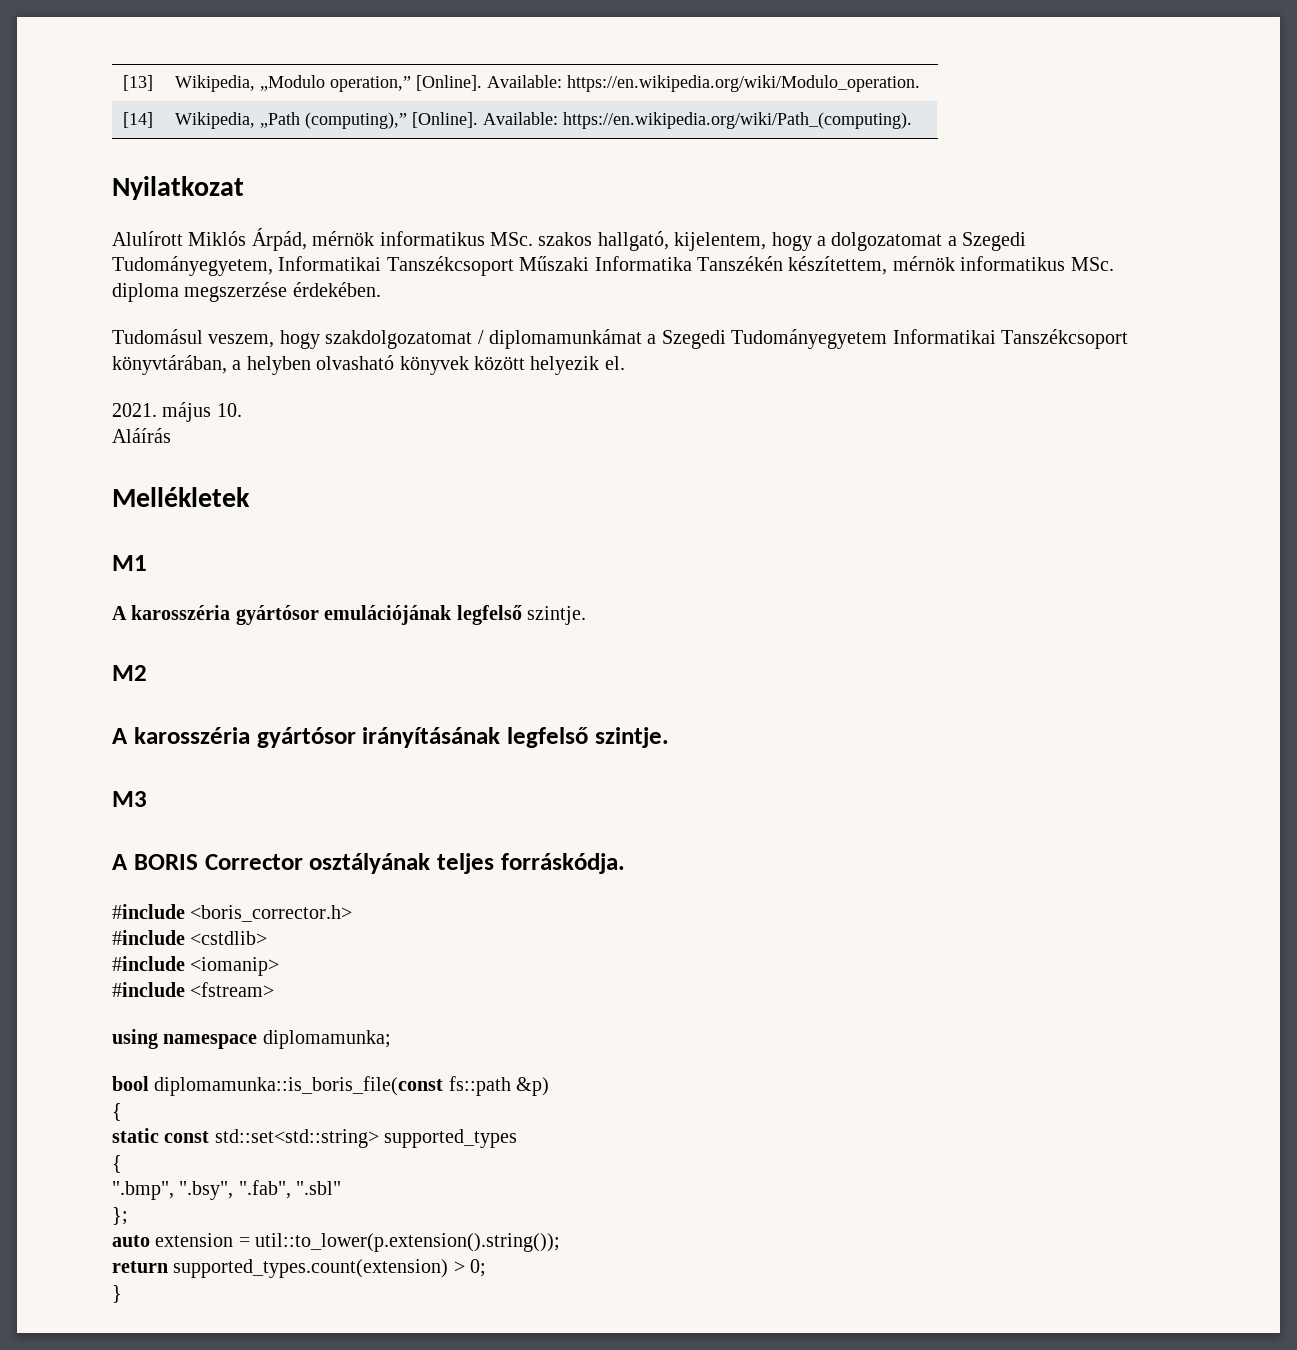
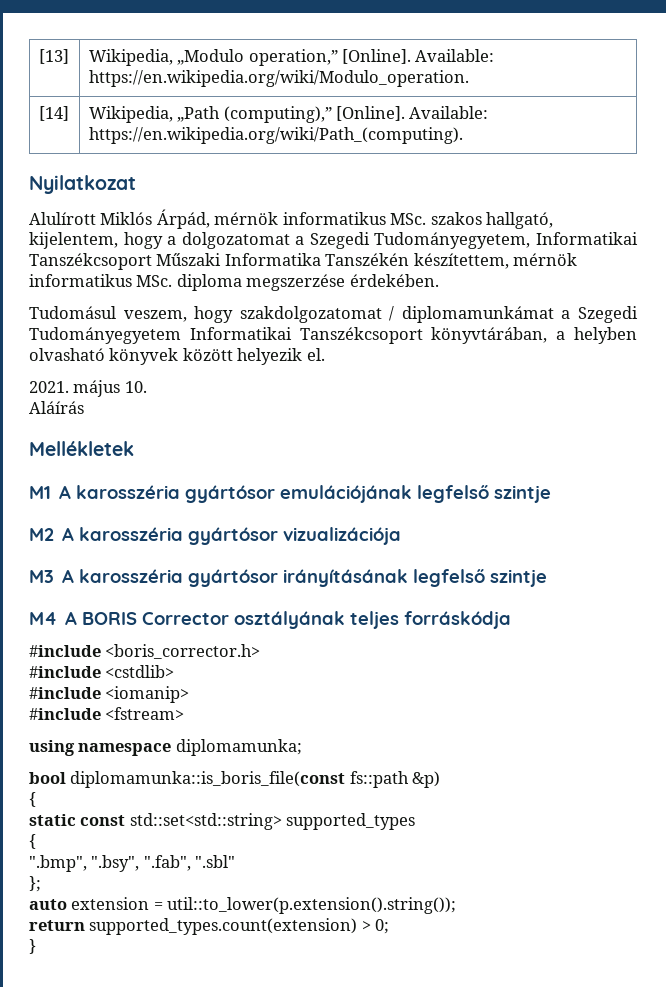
(147, 563) // -> (51, 492) none
[527,606,586,625] szintje. -> [494,485,552,503] szintje
(147, 673) // -> [62,527,402,545] [29,570,54,583] A karosszéria gyártósor vizualizációja // M3
[594,727,669,748] [112,791,147,807] szintje. // M3 // -> [490,569,548,587] [29,612,57,625] szintje // M4
[500,853,625,874] forráskódja. -> [404,611,512,629] forráskódja

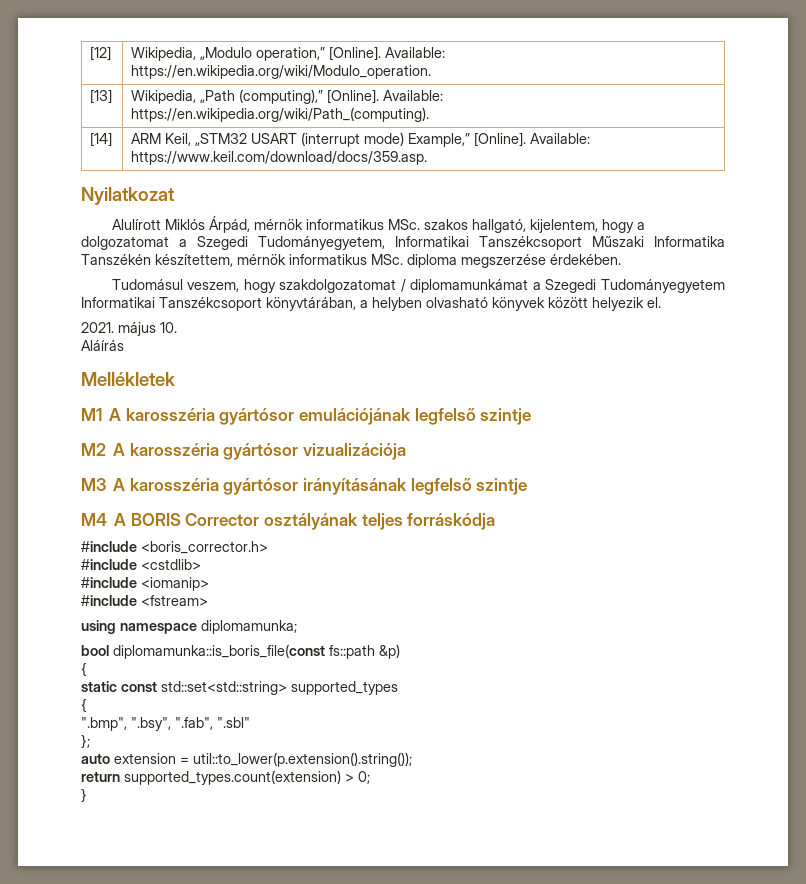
[38,49,69,64] [13] -> [90,46,112,61] [12]
[38,106,69,121] [14] -> [90,89,113,104] [13]
(463, 135) none -> [90,132,113,147] [131,132,591,147] [131,151,428,165] // [14] | ARM Keil, „STM32 USART (interrupt mode) Example,” [Online]. Available: https://www.keil.com/download/docs/359.asp.

